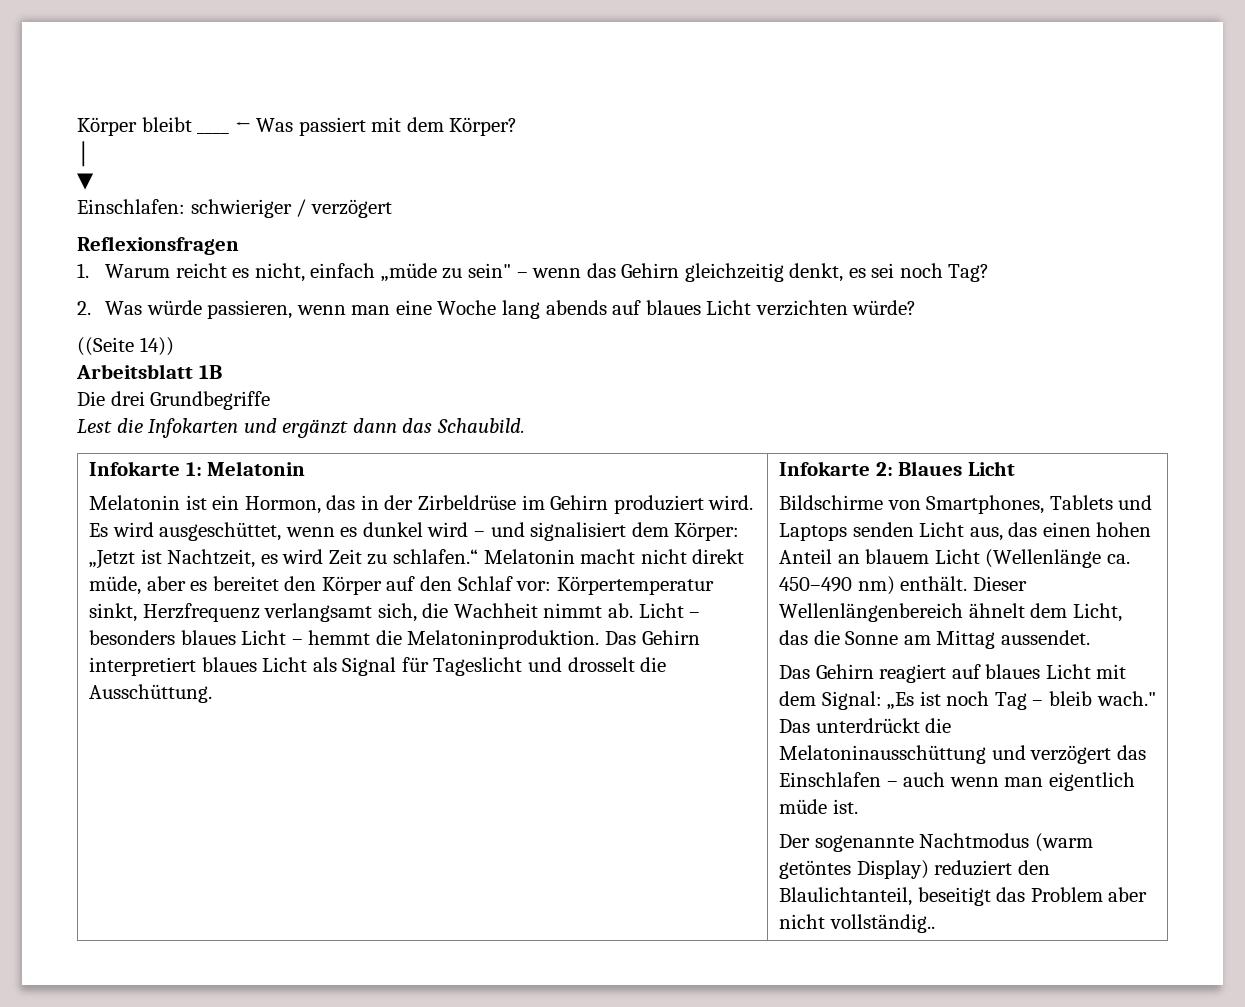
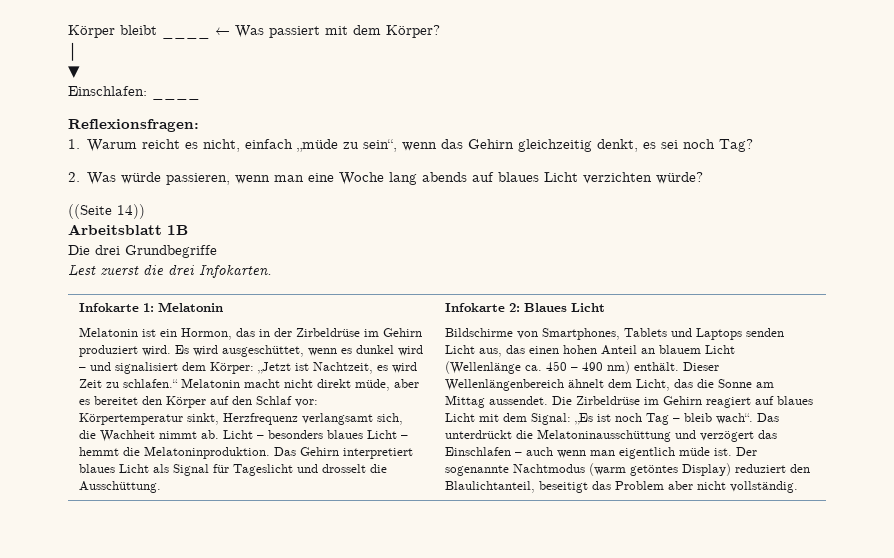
[190,199,392,218] [77,236,239,255] schwieriger / verzögert // Reflexionsfragen -> [152,96,200,100] [68,119,199,132] ____ // Reflexionsfragen:
[468,263,528,278] sein" – -> [363,139,398,152] sein“,
[116,418,525,438] die Infokarten und ergänzt dann das Schaubild. -> [100,264,272,278] zuerst die drei Infokarten.
[779,577,853,592] 450–490 -> [546,361,604,371] 450 – 490
[779,665,811,679] // Das -> [552,396,660,405] Die Zirbeldrüse im
[1096,691,1156,706] wach." -> [716,413,754,424] wach“.
(858, 806) // -> (733, 452) none
[829,914,935,933] vollständig.. -> [730,481,799,493] vollständig.

